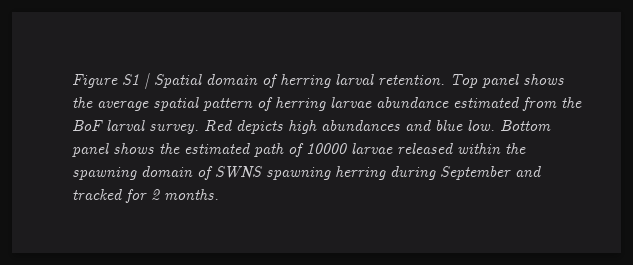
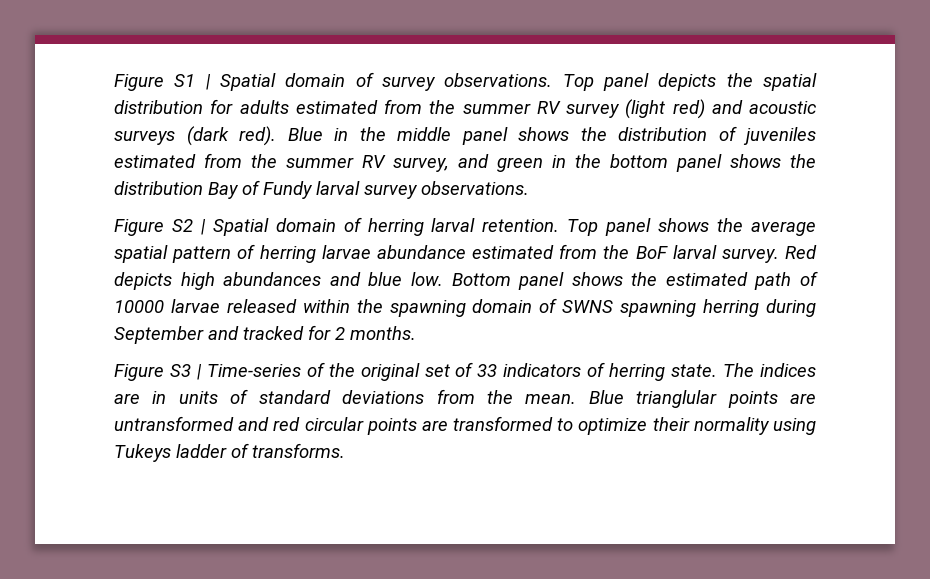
(278, 81) none -> [382,73,818,91] [114,99,816,119] [114,126,816,146] [114,153,816,172] [114,180,529,199] [114,217,362,236] survey observations. Top panel depicts the spatial distribution for adults estimated from the summer RV survey (light red) and acoustic surveys (dark red). Blue in the middle panel shows the distribution of juveniles estimated from the summer RV survey, and green in the bottom panel shows the distribution Bay of Fundy larval survey observations. // Figure S2 | Spatial domain of
(219, 194) none -> [114,362,816,381] [114,389,816,408] [114,416,816,435] [114,443,345,462] // Figure S3 | Time-series of the original set of 33 indicators of herring state. The indices are in units of standard deviations from the mean. Blue trianglular points are untransformed and red circular points are transformed to optimize their normality using Tukeys ladder of transforms.

